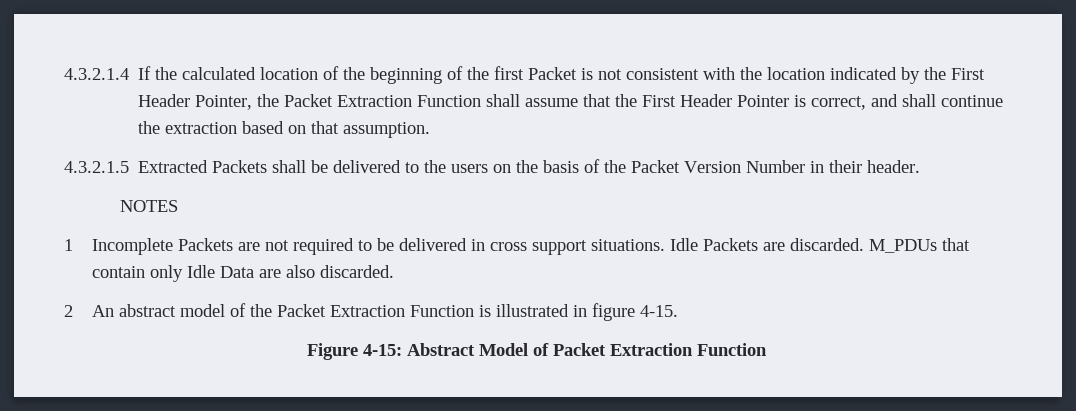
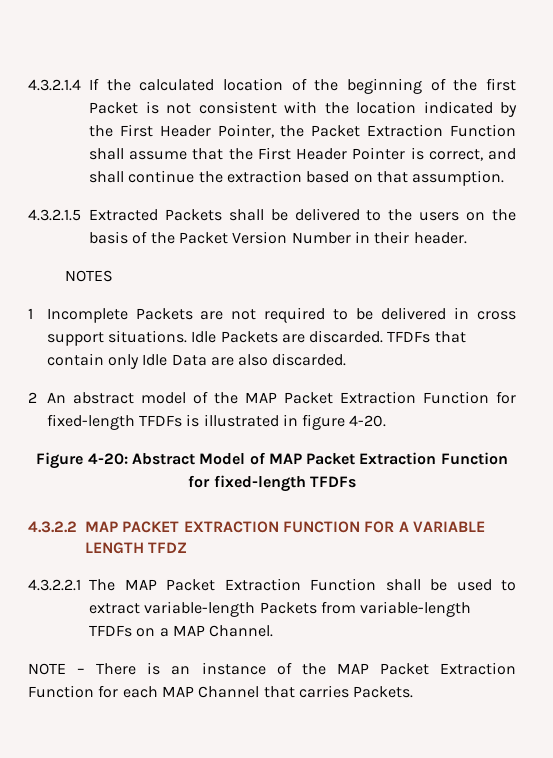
[868,239,937,253] M_PDUs -> [387,331,431,343] TFDFs
[276,304,474,317] Packet Extraction Function -> [244,391,516,404] [46,414,182,430] MAP Packet Extraction Function for fixed-length TFDFs
[639,305,678,317] 4-15. -> [349,415,387,427] 4-20.
[362,344,402,356] 4-15: -> [87,453,128,465] 4-20:
[552,343,767,356] Packet Extraction Function -> [268,452,508,465] [188,475,356,492] [28,521,485,533] [85,542,188,554] [28,578,516,591] [89,601,472,617] [89,625,274,637] [28,662,517,675] [28,685,414,698] MAP Packet Extraction Function for fixed-length TFDFs // 4.3.2.2 MAP PACKET EXTRACTION FUNCTION FOR A VARIABLE LENGTH TFDZ // 4.3.2.2.1 The MAP Packet Extraction Function shall be used to extract variable-length Packets from variable-length TFDFs on a MAP Channel. // NOTE – There is an instance of the MAP Packet Extraction Function for each MAP Channel that carries Packets.

